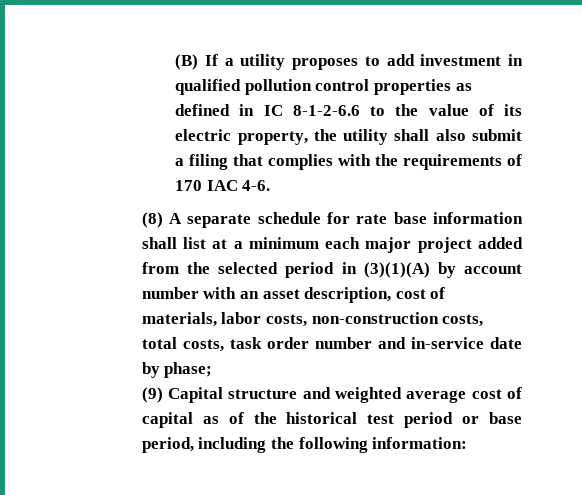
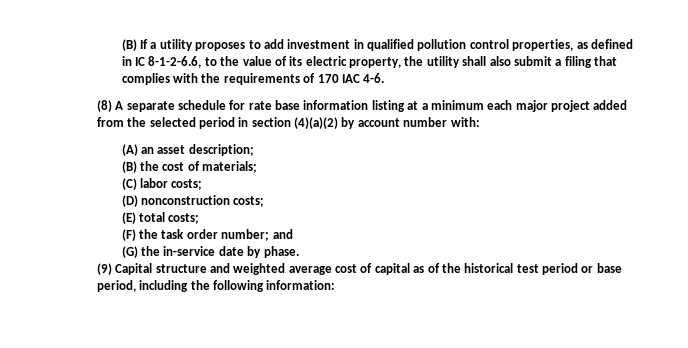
[374,79,452,95] properties -> [512,39,574,51] properties,
[292,105,360,116] 8-1-2-6.6 -> [148,56,202,68] 8-1-2-6.6,
[141,237,207,249] shall list -> [371,100,405,112] listing
[363,262,430,278] (3)(1)(A) -> [251,117,339,129] section (4)(a)(2)
[203,287,446,303] [141,312,484,327] [141,337,224,352] with an asset description, cost of materials, labor costs, non-construction costs, total costs, -> [450,117,480,127] [121,144,254,156] [121,161,258,173] [121,178,203,190] [121,195,265,207] [121,212,200,224] [121,229,159,241] with: // (A) an asset description; // (B) the cost of materials; // (C) labor costs; // (D) nonconstruction costs; // (E) total costs; // (F) the
[314,337,406,349] number and -> [221,229,293,241] [121,246,161,258] number; and // (G) the
[164,362,213,378] phase; -> [263,246,299,258] phase.

